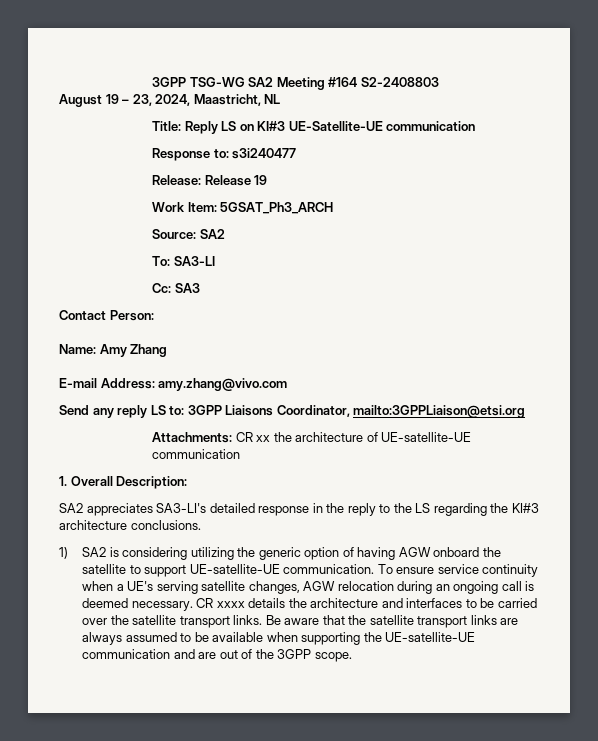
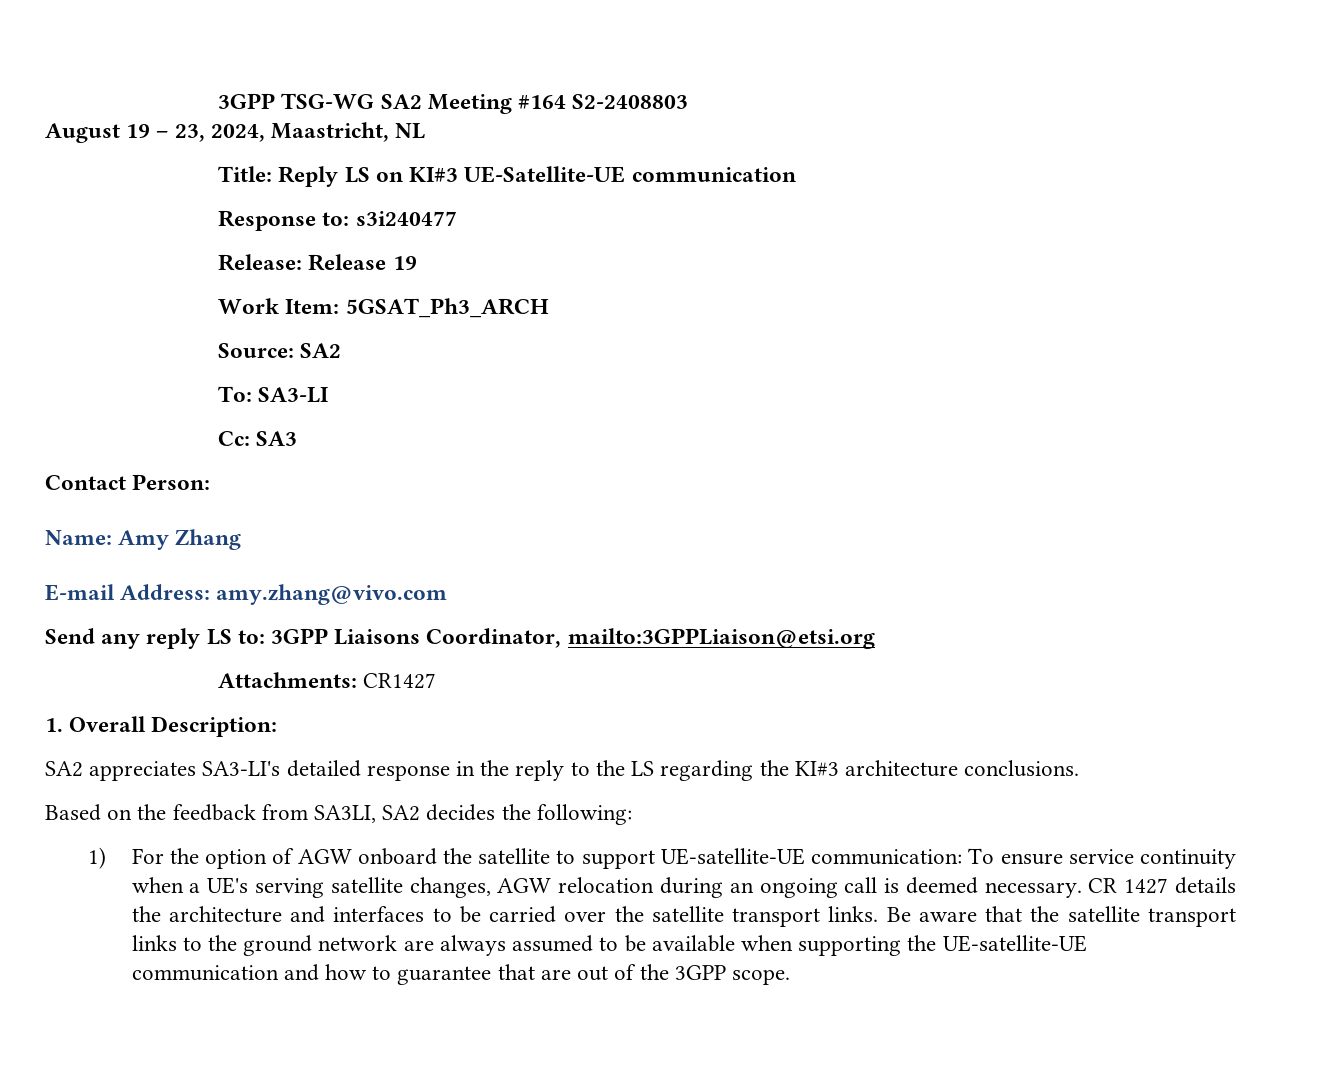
[235,432,472,442] [152,449,241,459] CR xx the architecture of UE-satellite-UE communication -> [363,673,437,689] CR1427
[59,547,301,560] 1) SA2 is considering utilizing the generic -> [45,804,632,825] [88,847,199,869] Based on the feedback from SA3LI, SA2 decides the following: // 1) For the
[357,547,396,560] having -> (295, 856) none
[283,564,375,574] communication. -> [811,849,963,865] communication:
[216,601,245,608] xxxx -> [1124,878,1169,894] 1427
(497, 620) none -> [182,935,398,956] to the ground network
(195, 654) none -> [325,964,535,985] how to guarantee that

